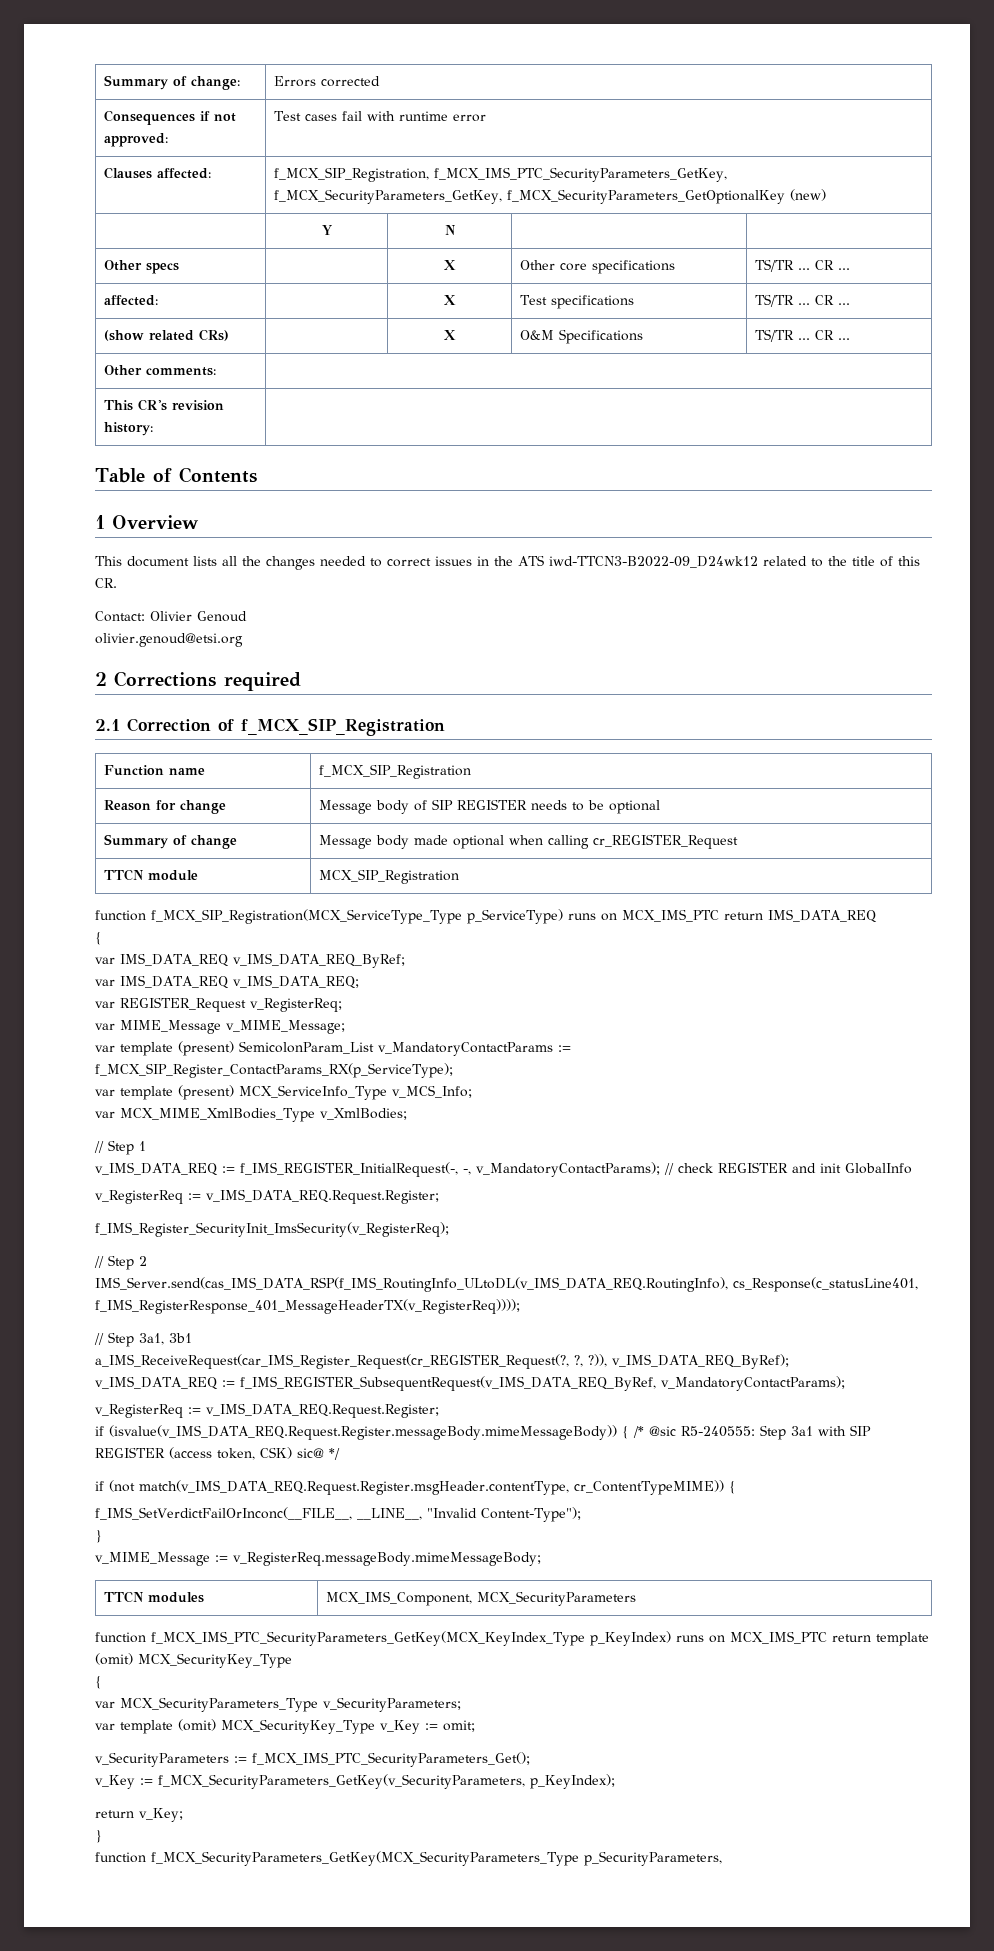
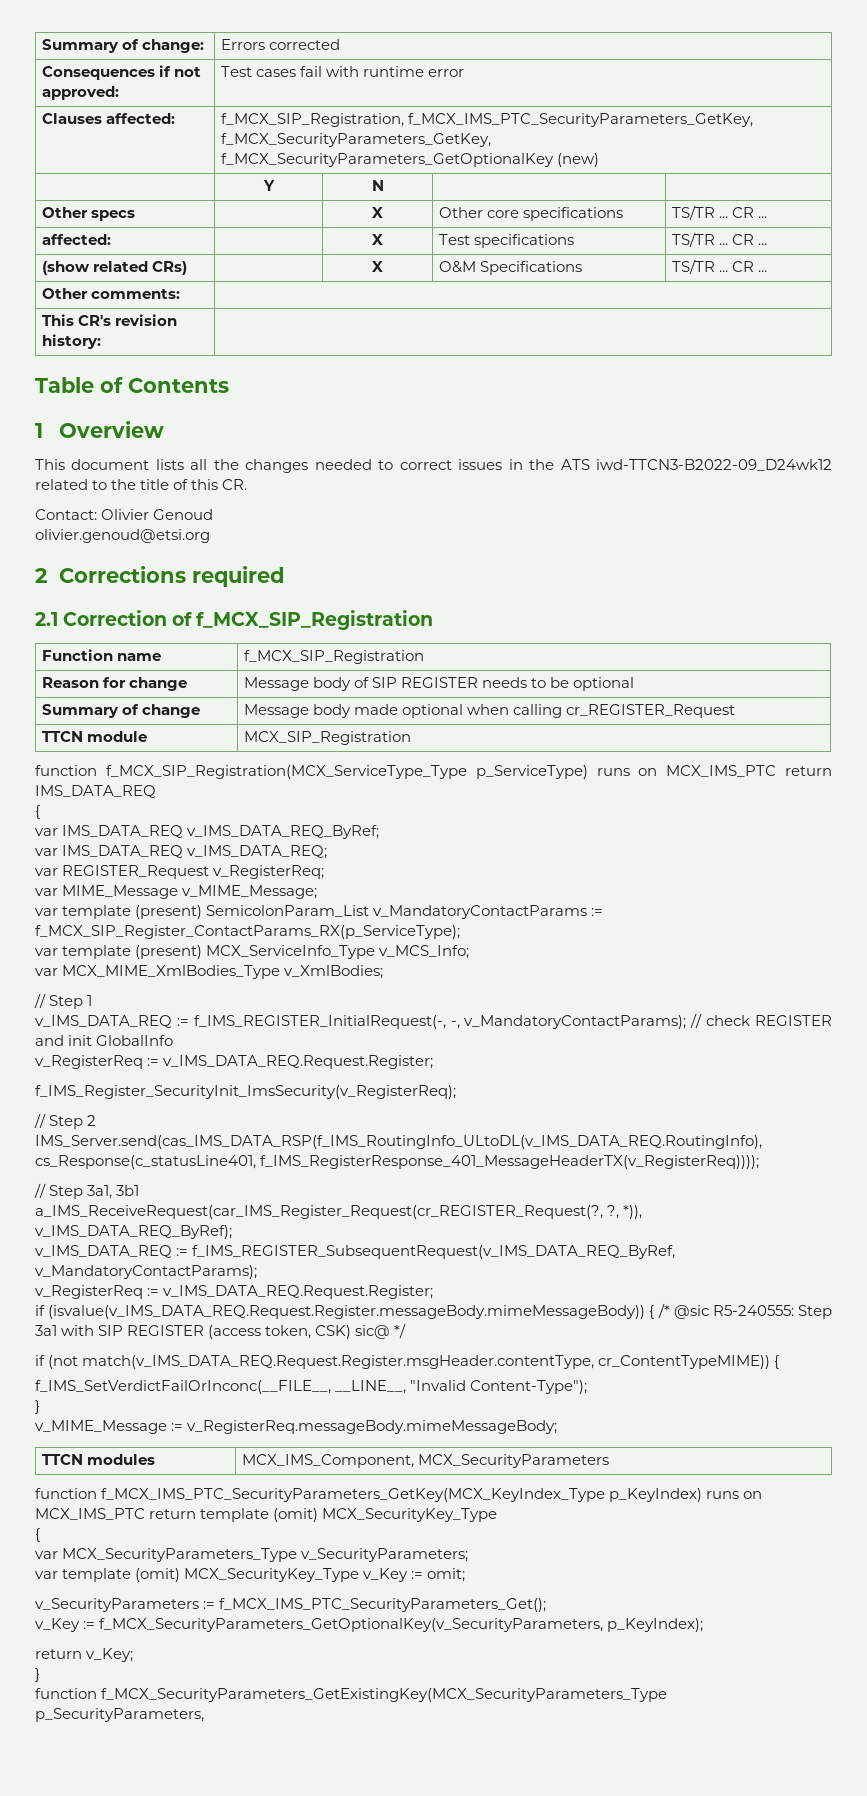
[588,1354,607,1367] ?)), -> [623,1205,643,1219] *)),
[158,1774,525,1789] f_MCX_SecurityParameters_GetKey(v_SecurityParameters, -> [99,1618,604,1632] f_MCX_SecurityParameters_GetOptionalKey(v_SecurityParameters,
[151,1851,579,1866] f_MCX_SecurityParameters_GetKey(MCX_SecurityParameters_Type -> [101,1688,668,1702] f_MCX_SecurityParameters_GetExistingKey(MCX_SecurityParameters_Type

